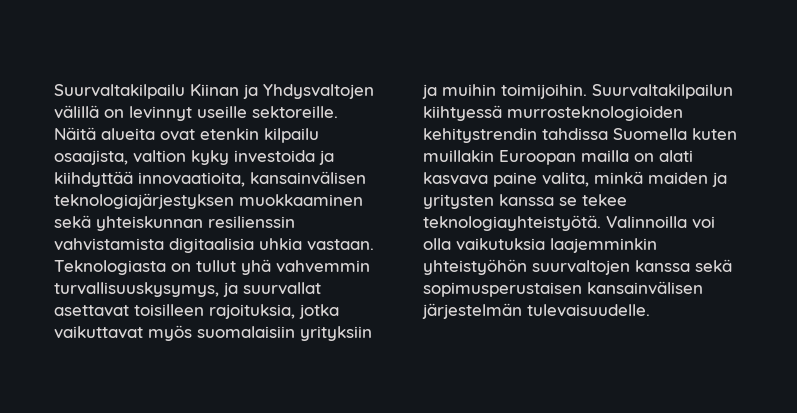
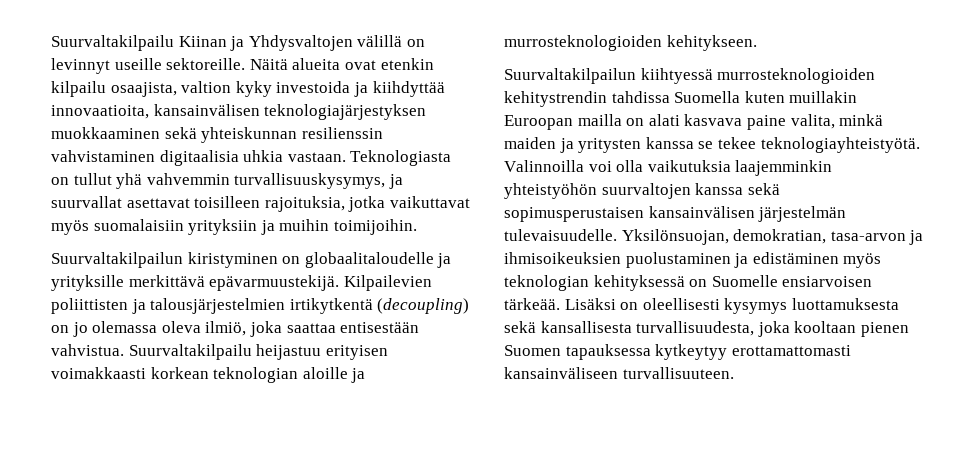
[54,238,164,251] vahvistamista -> [51,150,155,162] vahvistaminen
(587, 91) none -> [51,252,452,268] [51,275,432,291] [51,298,470,314] [51,321,420,337] [51,344,388,360] [51,367,366,383] [504,35,757,51] // Suurvaltakilpailun kiristyminen on globaalitaloudelle ja yrityksille merkittävä epävarmuustekijä. Kilpailevien poliittisten ja talousjärjestelmien irtikytkentä (decoupling) on jo olemassa oleva ilmiö, joka saattaa entisestään vahvistua. Suurvaltakilpailu heijastuu erityisen voimakkaasti korkean teknologian aloille ja murrosteknologioiden kehitykseen. //
(650, 310) none -> [621,229,924,245] [504,252,882,268] [504,275,873,291] [504,298,899,314] [504,321,909,337] [504,344,851,360] [504,367,734,379] Yksilönsuojan, demokratian, tasa-arvon ja ihmisoikeuksien puolustaminen ja edistäminen myös teknologian kehityksessä on Suomelle ensiarvoisen tärkeää. Lisäksi on oleellisesti kysymys luottamuksesta sekä kansallisesta turvallisuudesta, joka kooltaan pienen Suomen tapauksessa kytkeytyy erottamattomasti kansainväliseen turvallisuuteen.

